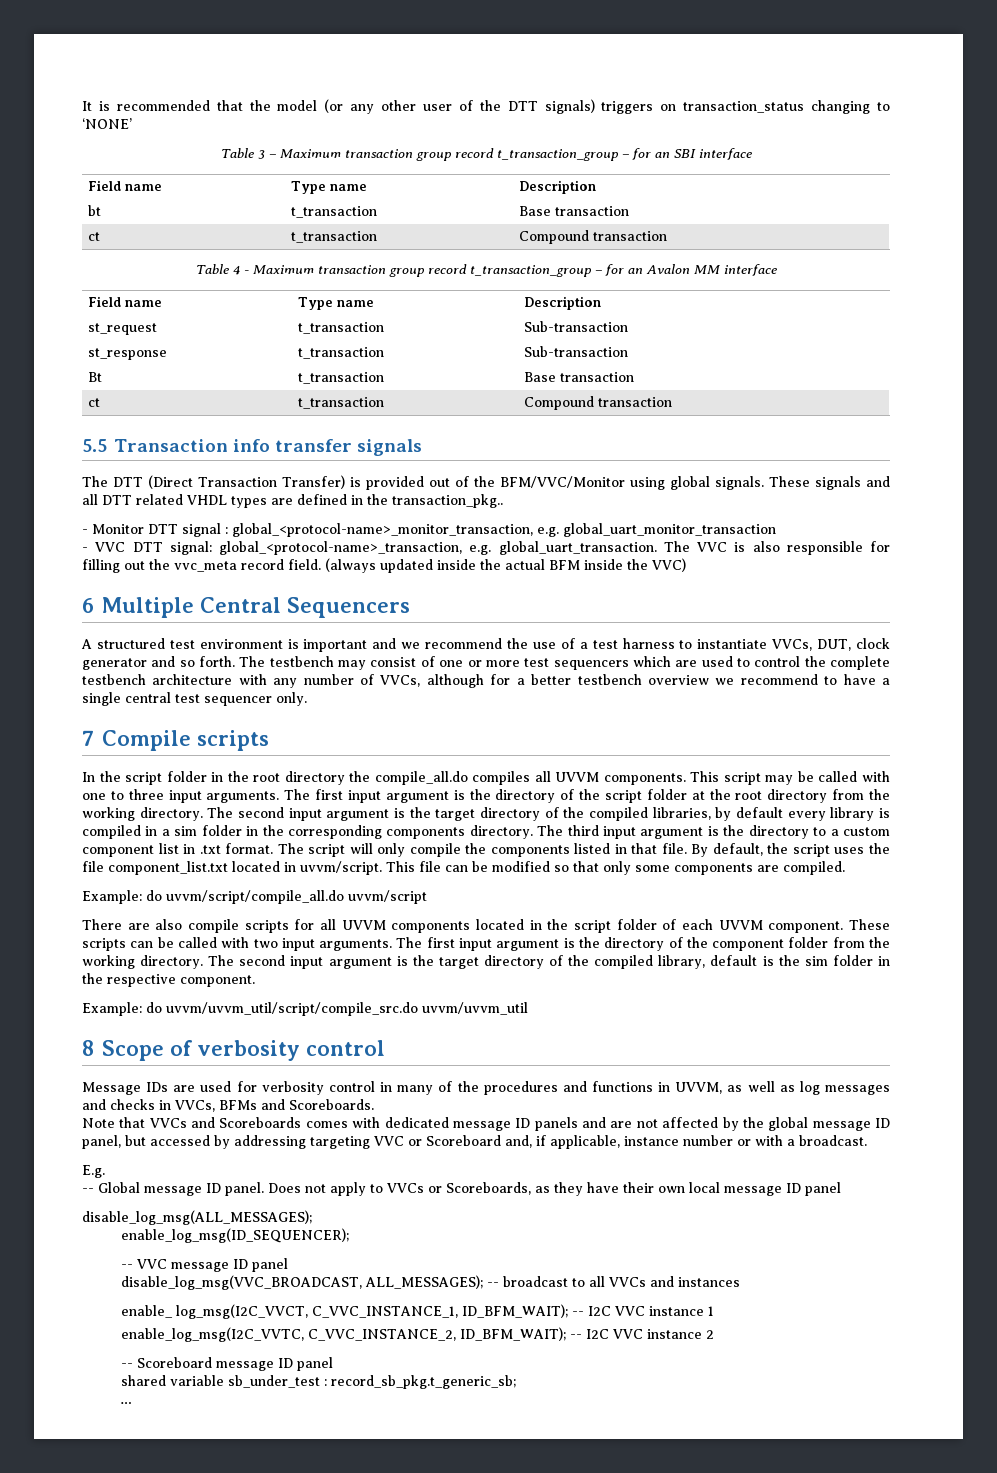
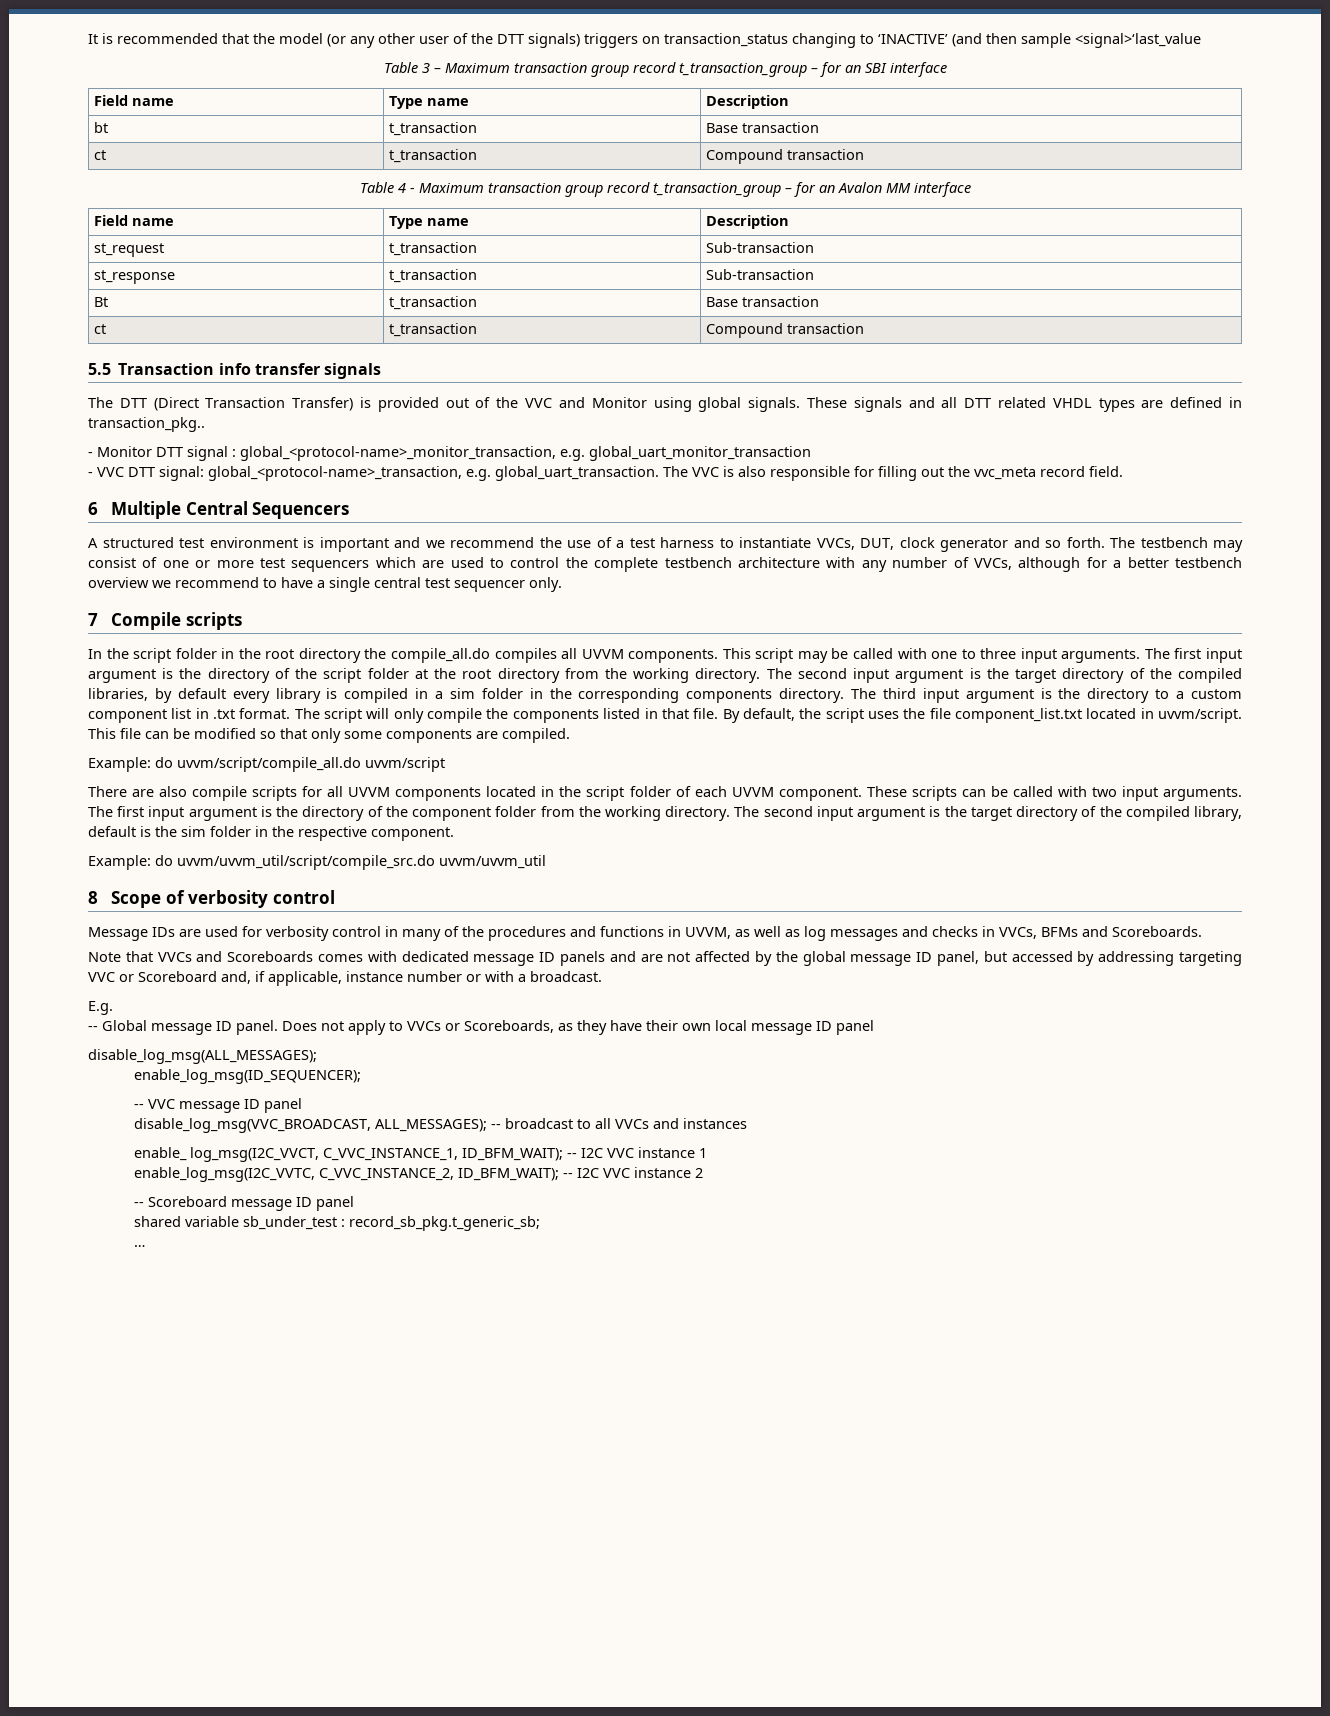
[82,118,132,129] ‘NONE’ -> [878,33,1201,48] ‘INACTIVE’ (and then sample <signal>‘last_value
[500,476,625,488] BFM/VVC/Monitor -> [525,397,647,408] VVC and Monitor
[367,494,388,505] the -> (1242, 402) none
[325,558,686,573] (always updated inside the actual BFM inside the VVC) -> (1123, 471) none

